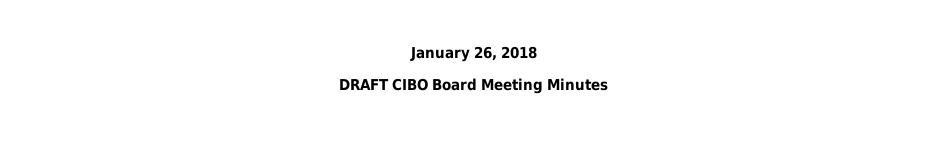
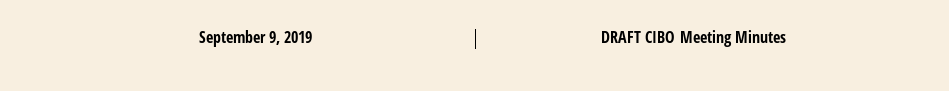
[409,46,537,62] January 26, 2018 -> [198,30,313,47] September 9, 2019
[432,78,477,91] Board -> (676, 37) none

